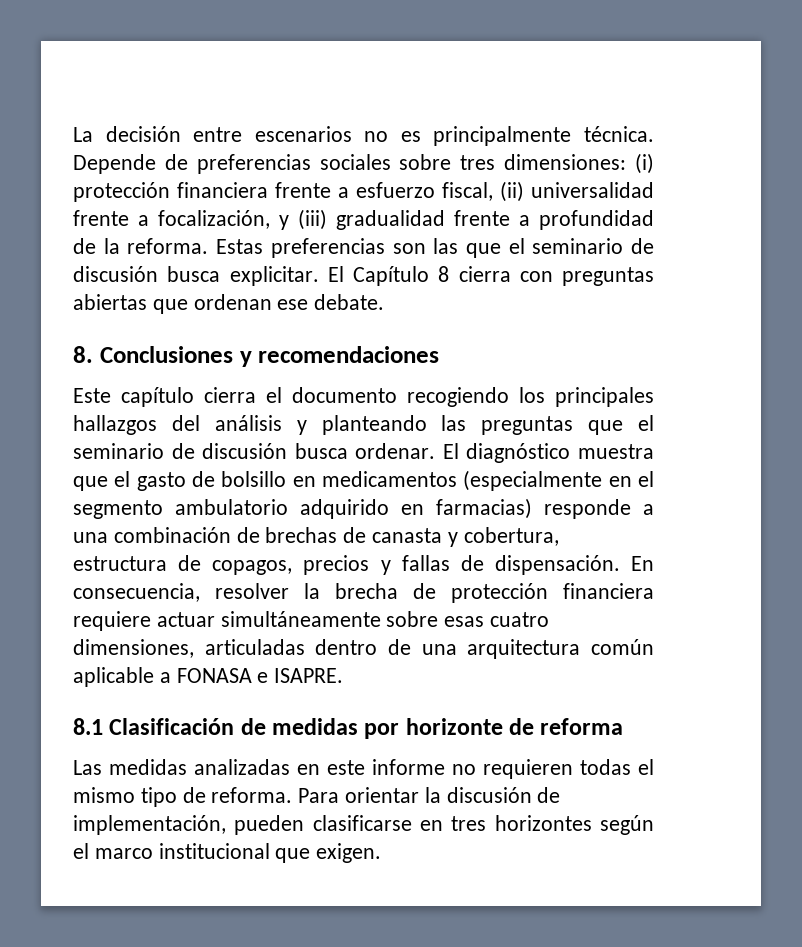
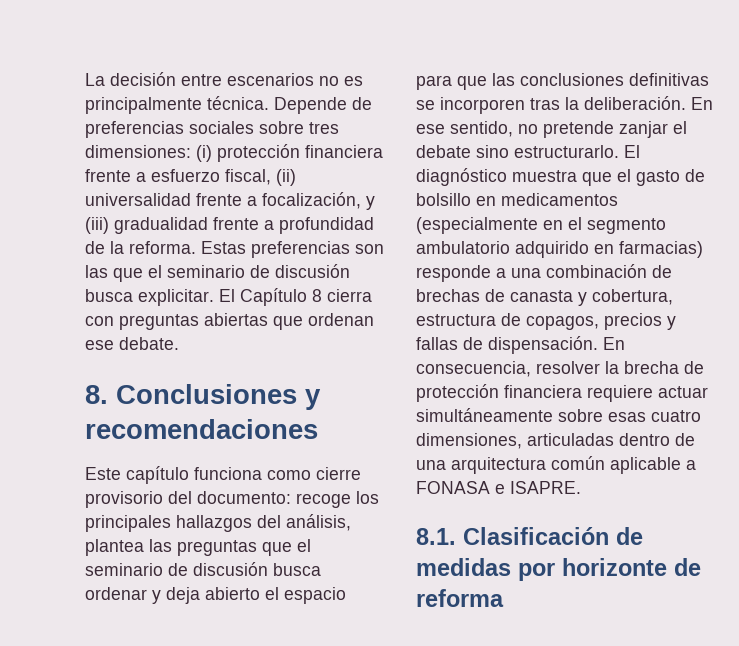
[204,387,509,407] cierra el documento recogiendo -> [194,467,361,480] [85,491,351,508] funciona como cierre provisorio del documento: recoge
[214,415,427,435] análisis y planteando -> [286,514,351,531] [85,539,144,556] análisis, plantea
[355,443,436,459] ordenar. -> [85,587,346,604] [416,73,709,90] [416,96,713,114] [416,121,687,138] [416,145,619,158] ordenar y deja abierto el espacio para que las conclusiones definitivas se incorporen tras la deliberación. En ese sentido, no pretende zanjar el debate sino estructurarlo.
[73,718,103,735] 8.1 -> [416,528,456,545] 8.1.
[73,759,654,779] [73,787,561,807] [73,815,654,835] [73,843,382,863] // Las medidas analizadas en este informe no requieren todas el mismo tipo de reforma. Para orientar la discusión de implementación, pueden clasificarse en tres horizontes según el marco institucional que exigen. -> (504, 598) none

